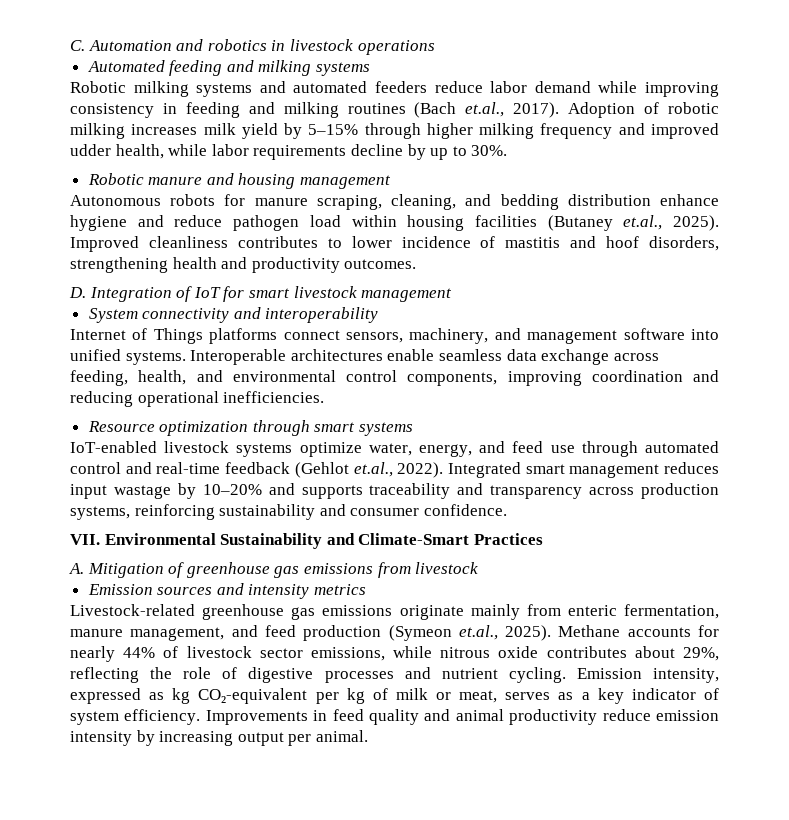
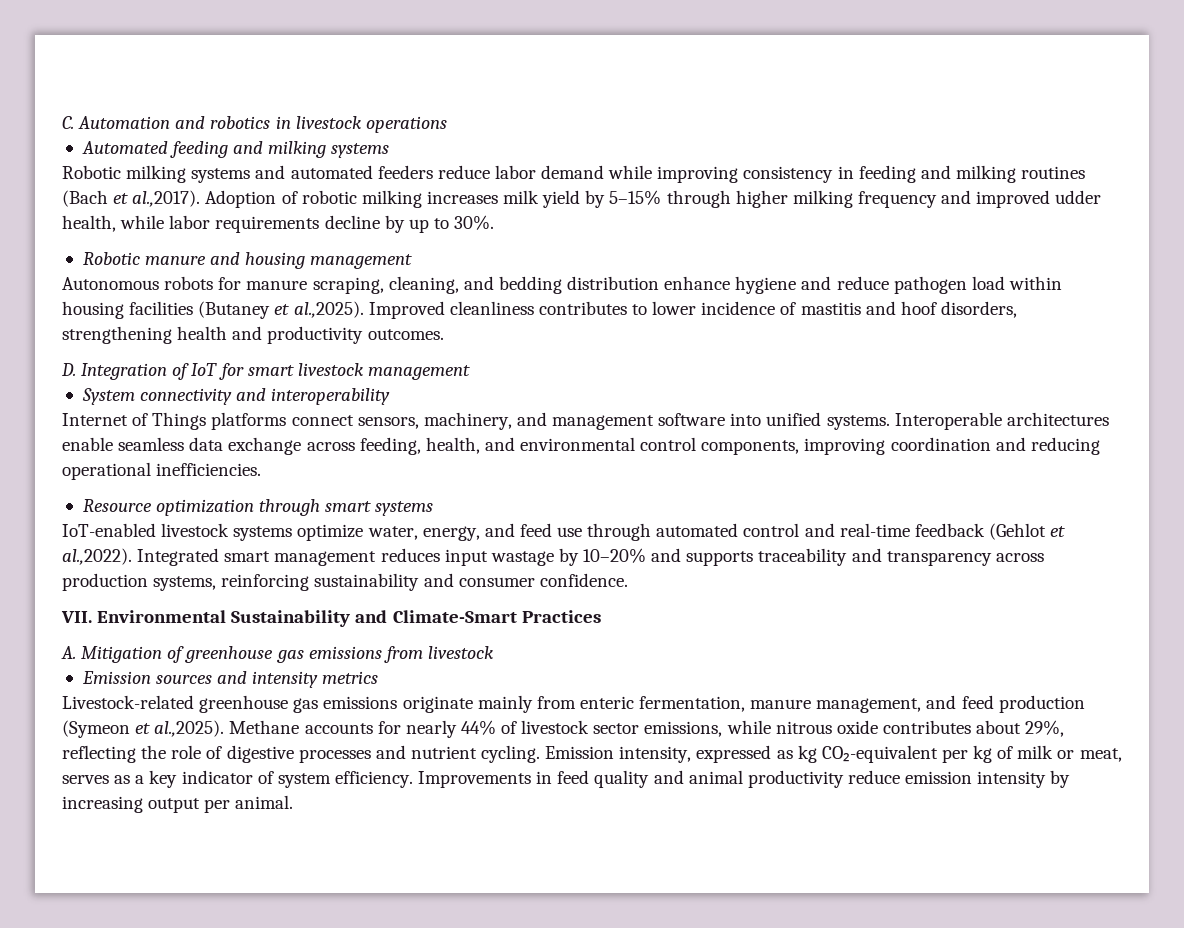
[465,102,560,118] et.al., 2017). -> [113,190,201,207] et al.,2017).
[623,215,719,231] et.al., 2025). -> [274,301,364,318] et al.,2025).
[353,462,444,478] et.al., 2022). -> [1050,526,1066,537] [62,548,132,565] et al.,2022).
[458,625,552,641] et.al., 2025). -> [135,720,225,737] et al.,2025).

